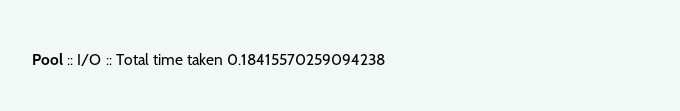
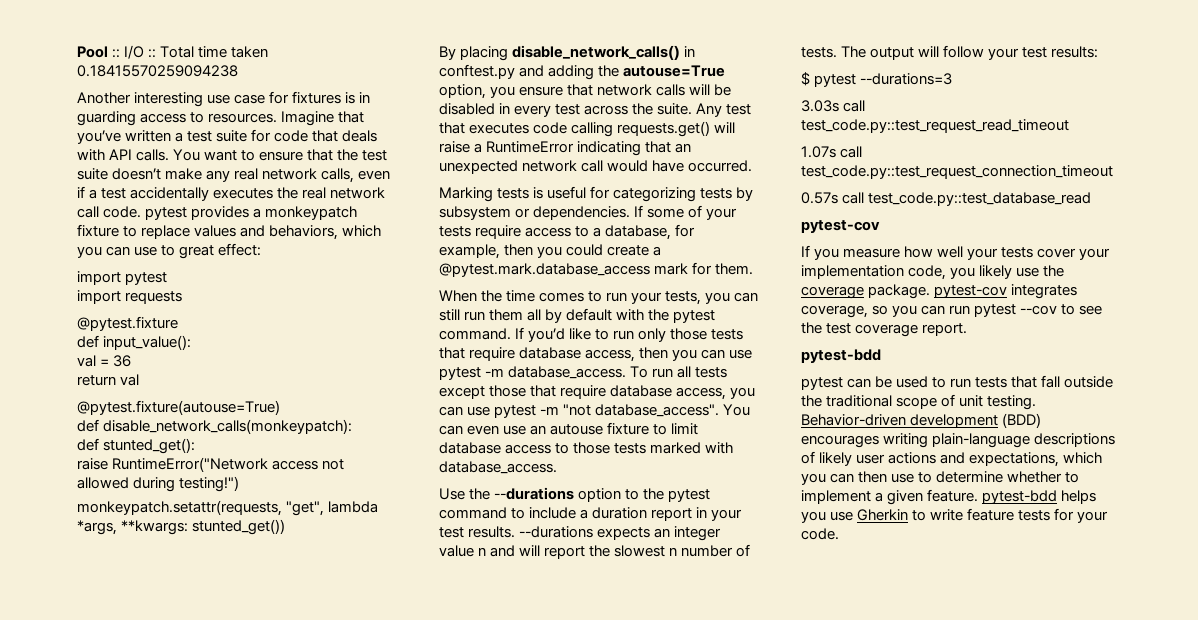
(386, 59) none -> [77,91,371,107] [77,111,365,126] [77,129,378,144] [77,149,388,161] [77,168,391,183] [77,186,386,201] [77,206,358,220] [77,224,382,240] [77,243,262,259] [77,271,168,285] [77,290,183,304] [77,316,178,331] [77,335,192,350] [77,355,132,367] [77,374,140,386] [77,400,280,415] [77,419,353,434] [77,438,196,454] [77,457,345,472] [77,476,240,492] [77,500,379,516] [77,519,286,535] [439,45,696,61] [439,64,726,80] [439,84,732,99] [439,103,752,117] [439,121,736,137] [439,141,692,156] [439,160,753,174] [439,186,754,202] [439,205,738,220] [439,224,696,240] [439,244,662,259] [439,262,754,277] [439,290,759,305] [439,308,716,323] [439,327,744,342] [439,347,753,362] [439,366,728,380] [439,385,756,400] [439,404,751,418] [439,422,699,435] [439,442,734,454] [439,461,557,474] [439,487,711,502] [439,507,743,521] [439,526,722,541] [439,544,751,559] [801,45,1099,60] [801,72,953,87] [801,100,866,112] [801,119,1069,133] [801,146,863,158] [801,165,1113,179] [801,192,1092,206] [801,220,880,233] [801,245,1111,260] [801,265,1065,280] [801,284,1078,299] [801,304,1103,318] [801,322,968,337] [801,349,881,363] [801,375,1114,390] [801,394,1037,410] [801,413,1042,428] [801,433,1116,448] [801,451,1103,467] [801,471,1080,485] [801,489,1097,505] [801,508,1109,523] [801,528,839,540] // Another interesting use case for fixtures is in guarding access to resources. Imagine that you’ve written a test suite for code that deals with API calls. You want to ensure that the test suite doesn’t make any real network calls, even if a test accidentally executes the real network call code. pytest provides a monkeypatch fixture to replace values and behaviors, which you can use to great effect: // import pytest // import requests // @pytest.fixture // def input_value(): // val = 36 // return val // @pytest.fixture(autouse=True) // def disable_network_calls(monkeypatch): // def stunted_get(): // raise RuntimeError("Network access not allowed during testing!") // monkeypatch.setattr(requests, "get", lambda *args, **kwargs: stunted_get()) // By placing disable_network_calls() in conftest.py and adding the autouse=True option, you ensure that network calls will be disabled in every test across the suite. Any test that executes code calling requests.get() will raise a RuntimeError indicating that an unexpected network call would have occurred. // Marking tests is useful for categorizing tests by subsystem or dependencies. If some of your tests require access to a database, for example, then you could create a @pytest.mark.database_access mark for them. // When the time comes to run your tests, you can still run them all by default with the pytest command. If you’d like to run only those tests that require database access, then you can use pytest -m database_access. To run all tests except those that require database access, you can use pytest -m "not database_access". You can even use an autouse fixture to limit database access to those tests marked with database_access. // Use the --durations option to the pytest command to include a duration report in your test results. --durations expects an integer value n and will report the slowest n number of tests. The output will follow your test results: // $ pytest --durations=3 // 3.03s call test_code.py::test_request_read_timeout // 1.07s call test_code.py::test_request_connection_timeout // 0.57s call test_code.py::test_database_read // pytest-cov // If you measure how well your tests cover your implementation code, you likely use the coverage package. pytest-cov integrates coverage, so you can run pytest --cov to see the test coverage report. // pytest-bdd // pytest can be used to run tests that fall outside the traditional scope of unit testing. Behavior-driven development (BDD) encourages writing plain-language descriptions of likely user actions and expectations, which you can then use to determine whether to implement a given feature. pytest-bdd helps you use Gherkin to write feature tests for your code.

